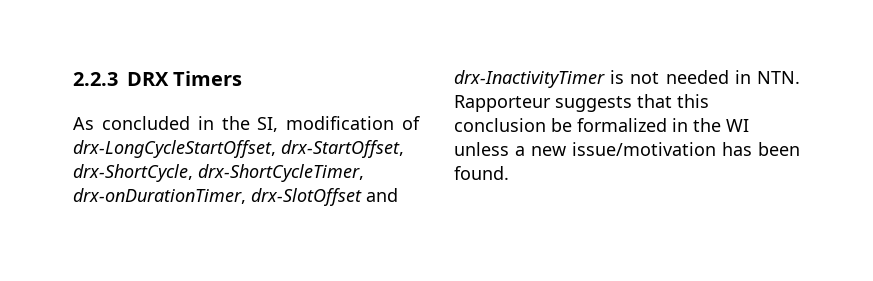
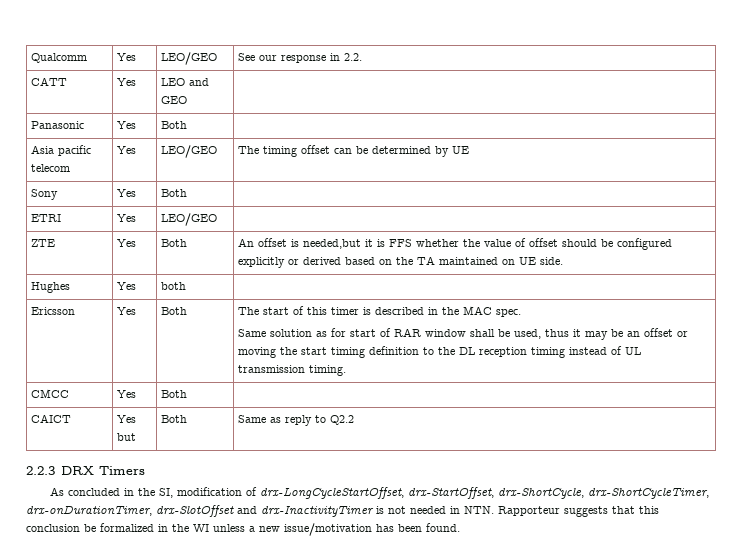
(73, 79) none -> [31,53,88,63] [117,53,137,61] [161,52,218,65] [238,53,363,63] [31,77,68,86] [117,78,137,86] [161,78,210,86] [161,96,188,104] [31,121,85,129] [117,121,137,129] [161,121,188,129] [31,145,92,156] [31,164,71,172] [117,146,137,154] [161,145,218,158] [238,145,470,157] [31,189,59,200] [117,189,137,197] [161,189,188,197] [31,214,62,222] [117,214,137,222] [161,213,218,226] [31,239,56,247] [117,239,137,247] [161,239,188,247] [238,238,673,250] [238,256,564,268] [31,282,71,293] [117,282,137,290] [161,282,187,290] [31,307,76,315] [117,307,137,315] [161,307,188,315] [238,306,522,317] [238,328,689,340] [238,346,642,358] [238,365,347,376] [31,389,70,398] [117,390,137,398] [161,390,188,398] [31,414,72,423] [117,415,137,423] [117,433,137,441] [161,415,188,423] [238,415,355,426] Qualcomm | Yes | LEO/GEO | See our response in 2.2. // CATT | Yes | LEO and GEO | // Panasonic | Yes | Both | // Asia pacific telecom | Yes | LEO/GEO | The timing offset can be determined by UE // Sony | Yes | Both | // ETRI | Yes | LEO/GEO | // ZTE | Yes | Both | An offset is needed,but it is FFS whether the value of offset should be configured explicitly or derived based on the TA maintained on UE side. // Hughes | Yes | both | // Ericsson | Yes | Both | The start of this timer is described in the MAC spec. // Same solution as for start of RAR window shall be used, thus it may be an offset or moving the start timing definition to the DL reception timing instead of UL transmission timing. // CMCC | Yes | Both | // CAICT | Yes but | Both | Same as reply to Q2.2 //

